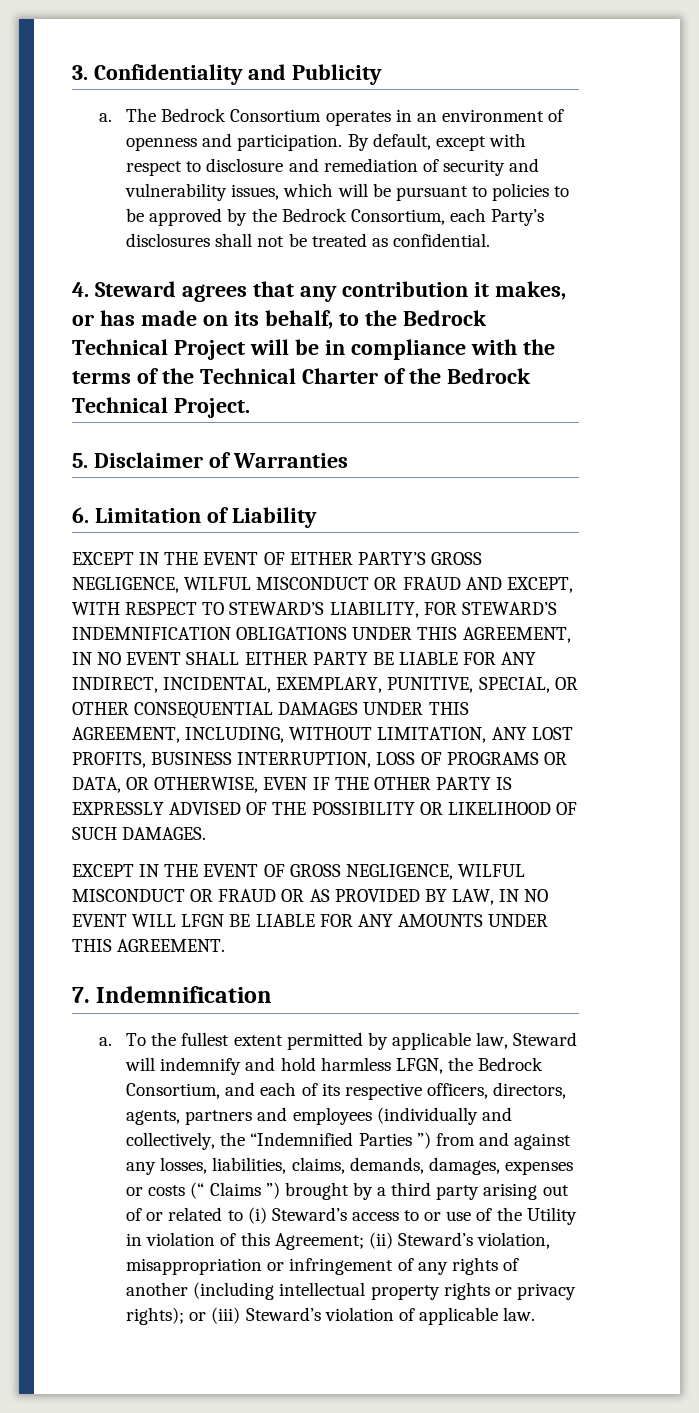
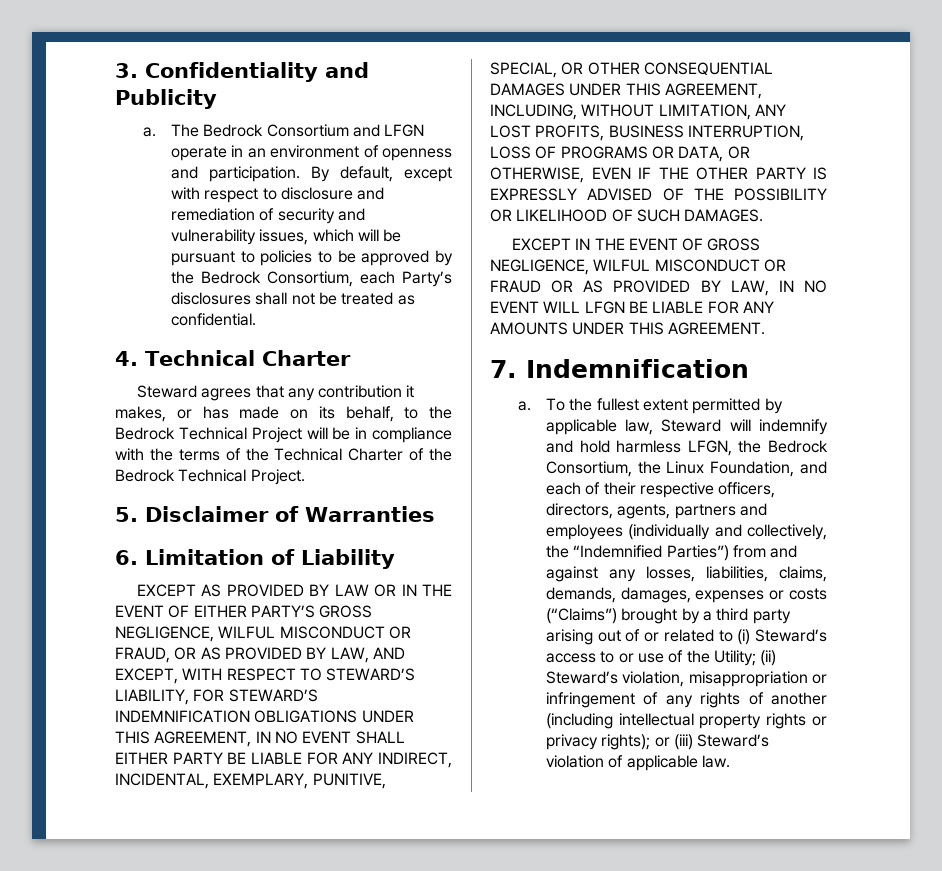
[325,111,391,126] operates -> [352,124,425,137] [170,146,227,161] and LFGN operate
(89, 289) none -> [145,350,351,366] Technical Charter //
(134, 558) none -> [201,584,397,597] AS PROVIDED BY LAW OR
[402,577,461,590] FRAUD -> [115,647,369,663] FRAUD, OR AS PROVIDED BY LAW,
(221, 1091) none -> [637,461,795,477] the Linux Foundation,
[321,1083,340,1096] its -> [603,482,636,495] their
[358,1132,431,1149] Parties ”) -> [666,545,729,561] Parties”)
[190,1182,280,1199] (“ Claims ”) -> [545,608,617,624] (“Claims”)
[526,1207,577,1225] [126,1232,364,1250] Utility in violation of this Agreement; -> [713,650,756,666] Utility;

